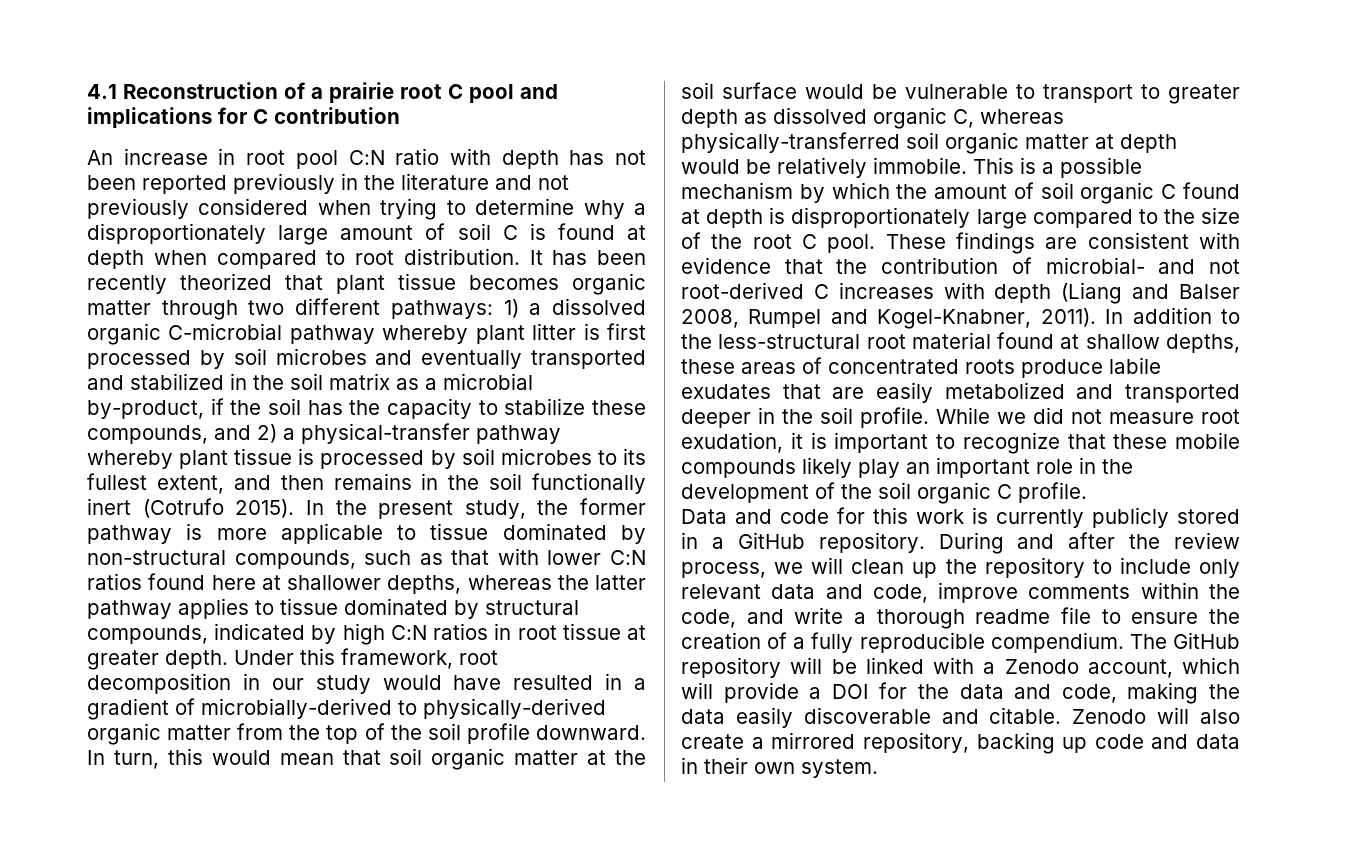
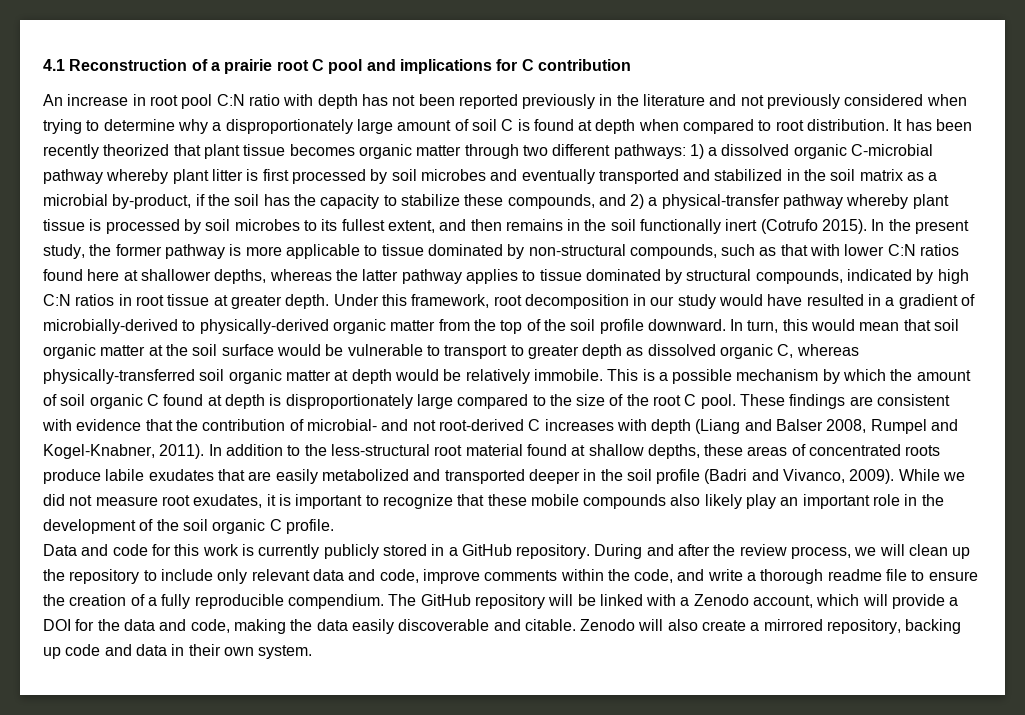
[860,407,929,428] profile. -> [656,469,895,484] profile (Badri and Vivanco, 2009).
[681,432,783,453] exudation, -> [193,494,263,508] exudates,
(796, 468) none -> [670,494,701,506] also

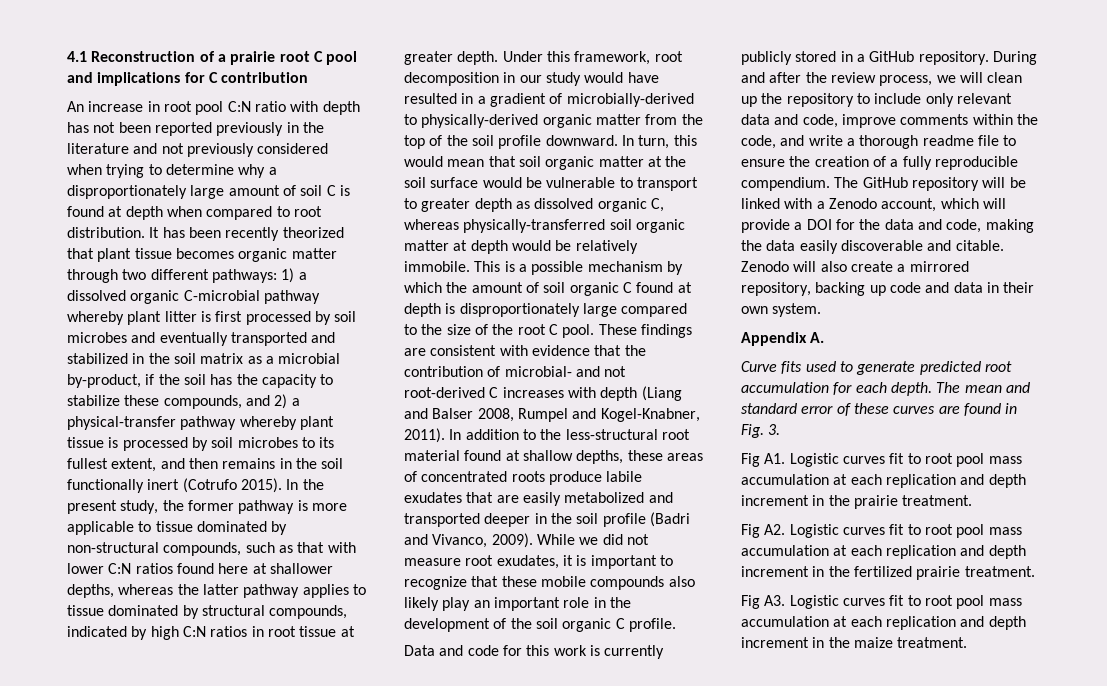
(313, 652) none -> [741,332,825,346] [741,361,1012,375] [741,382,1030,396] [741,403,1018,416] [741,424,781,438] [741,453,1022,467] [741,474,1026,488] [741,495,973,509] [741,524,1022,538] [741,545,1026,559] [741,566,1035,580] [741,595,1022,609] [741,616,1026,630] [741,637,968,648] // Appendix A. // Curve fits used to generate predicted root accumulation for each depth. The mean and standard error of these curves are found in Fig. 3. // Fig A1. Logistic curves fit to root pool mass accumulation at each replication and depth increment in the prairie treatment. // Fig A2. Logistic curves fit to root pool mass accumulation at each replication and depth increment in the fertilized prairie treatment. // Fig A3. Logistic curves fit to root pool mass accumulation at each replication and depth increment in the maize treatment.

